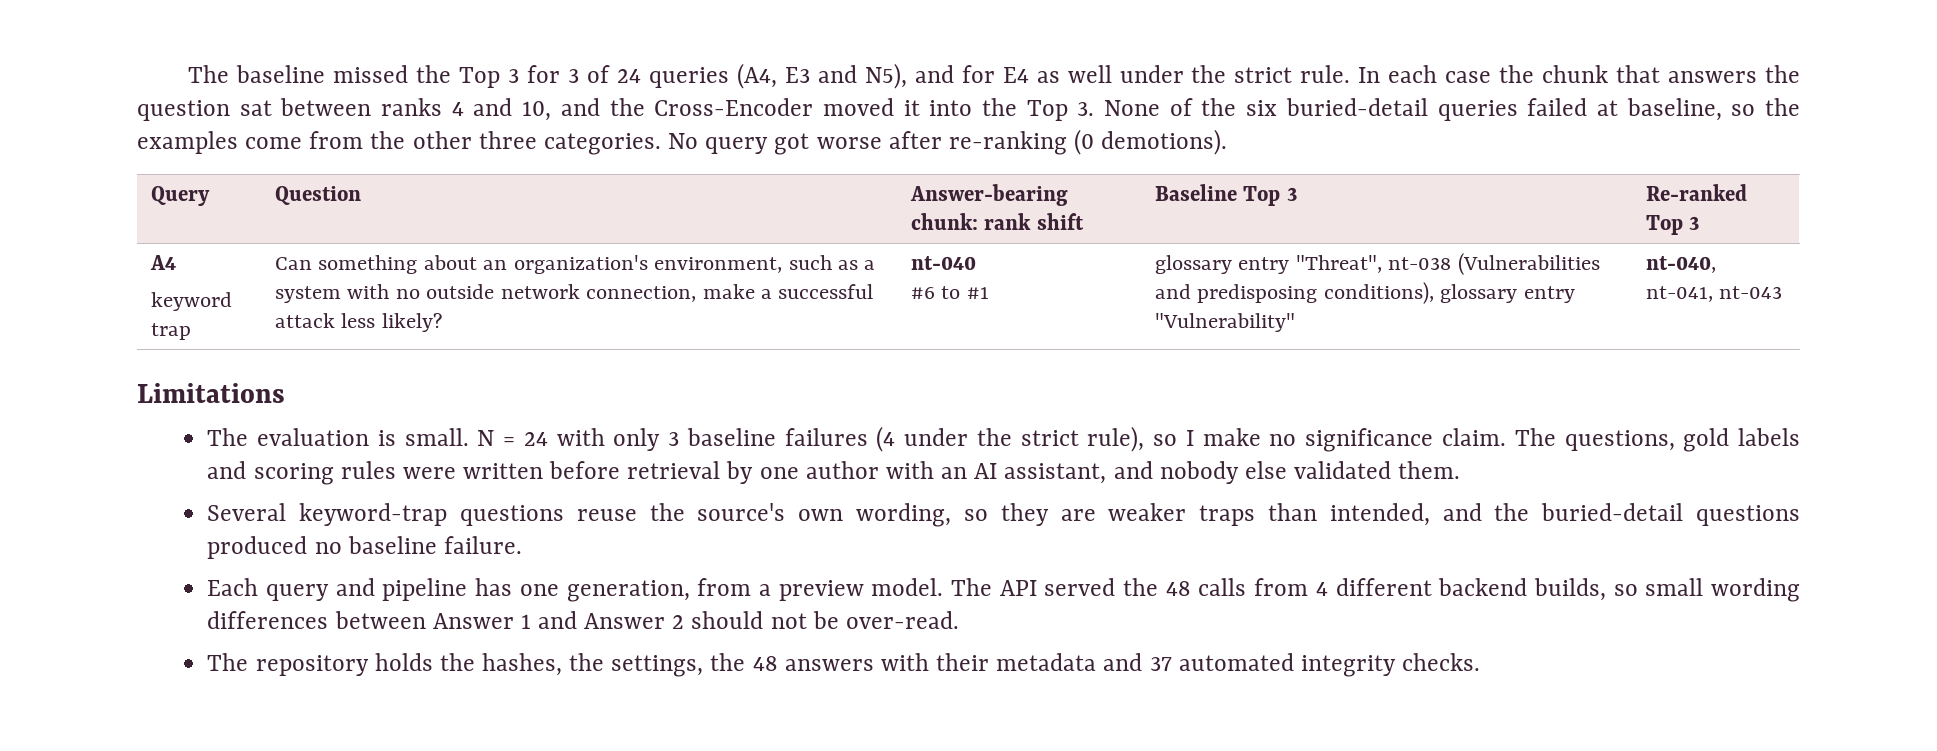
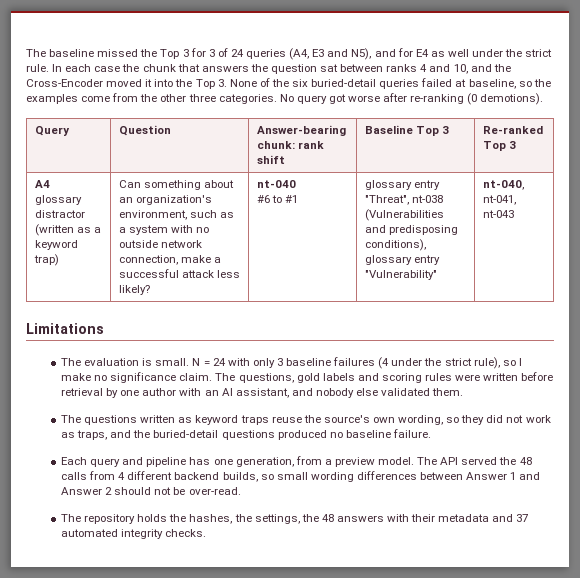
[150,292,232,311] [150,323,191,340] keyword trap -> [34,195,82,205] [34,210,85,218] [34,224,101,236] [34,240,78,250] [33,254,59,266] glossary distractor (written as a keyword trap)
[207,503,565,526] Several keyword-trap questions -> [60,415,269,425] The questions written as keyword traps
[1060,503,1430,526] are weaker traps than intended, -> [486,415,551,423] [60,430,108,440] did not work as traps,

